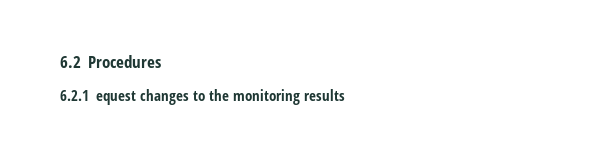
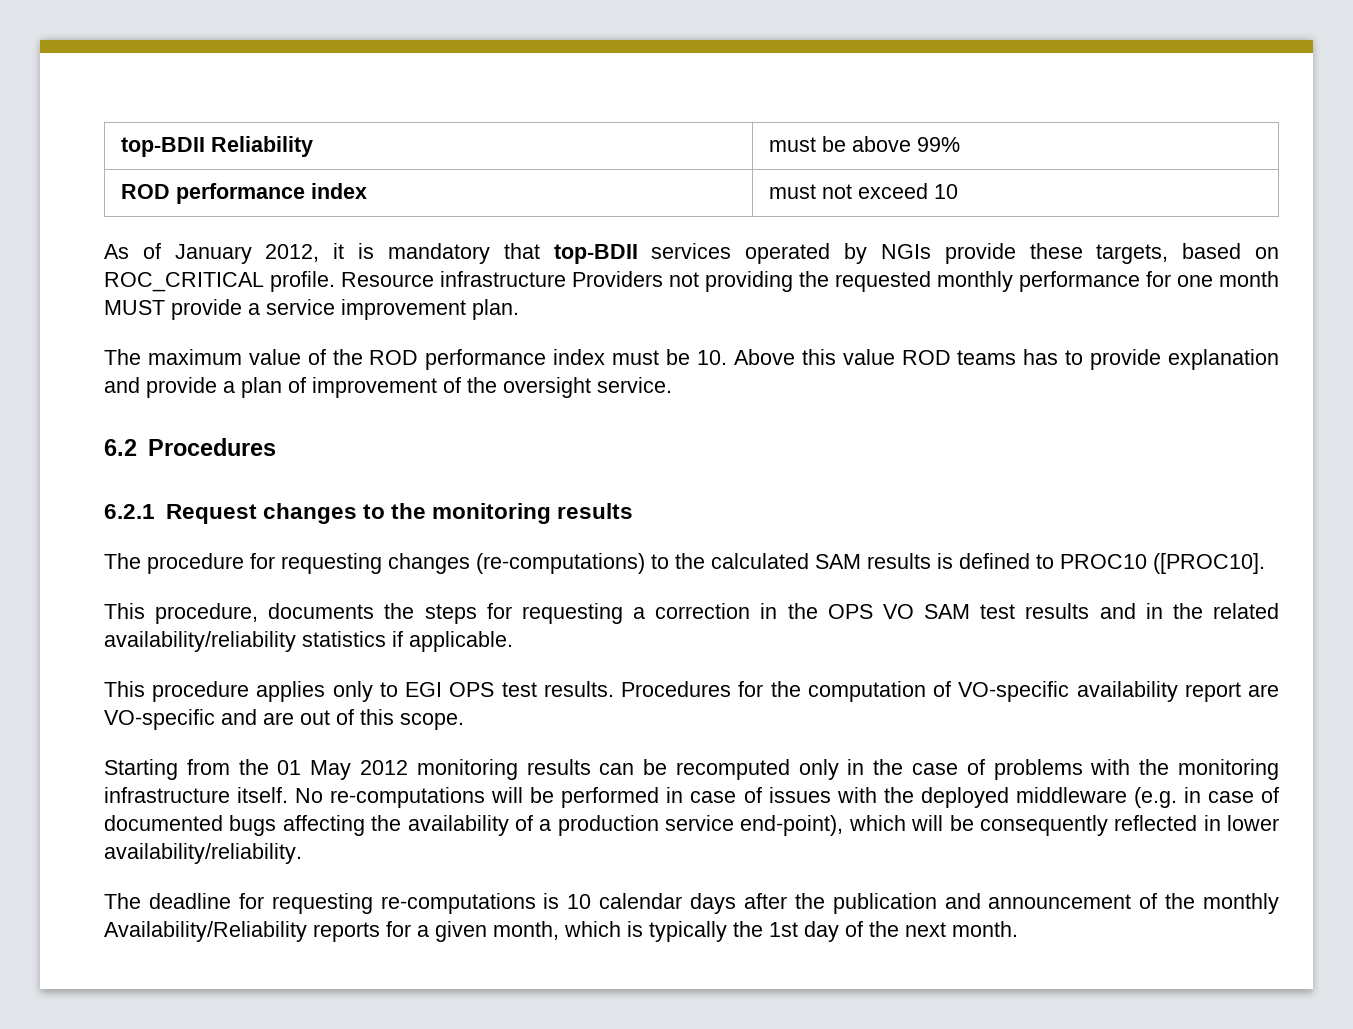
(60, 62) none -> [120,136,313,157] [768,136,960,152] [120,183,367,204] [768,183,958,199] [104,243,1279,264] [104,271,1279,292] [104,299,519,320] [104,349,1280,370] [104,377,672,398] top-BDII Reliability | must be above 99% // ROD performance index | must not exceed 10 // As of January 2012, it is mandatory that top-BDII services operated by NGIs provide these targets, based on ROC_CRITICAL profile. Resource infrastructure Providers not providing the requested monthly performance for one month MUST provide a service improvement plan. // The maximum value of the ROD performance index must be 10. Above this value ROD teams has to provide explanation and provide a plan of improvement of the oversight service. //
[95,91,136,105] equest -> [165,504,257,524] Request
(345, 95) none -> [104,553,1265,574] [104,603,1279,624] [104,631,513,652] [104,681,1280,702] [104,709,464,730] [104,759,1279,780] [104,787,1280,808] [104,815,1279,836] [104,843,302,864] [104,893,1279,914] [104,921,1018,942] // The procedure for requesting changes (re-computations) to the calculated SAM results is defined to PROC10 ([PROC10]. // This procedure, documents the steps for requesting a correction in the OPS VO SAM test results and in the related availability/reliability statistics if applicable. // This procedure applies only to EGI OPS test results. Procedures for the computation of VO-specific availability report are VO-specific and are out of this scope. // Starting from the 01 May 2012 monitoring results can be recomputed only in the case of problems with the monitoring infrastructure itself. No re-computations will be performed in case of issues with the deployed middleware (e.g. in case of documented bugs affecting the availability of a production service end-point), which will be consequently reflected in lower availability/reliability. // The deadline for requesting re-computations is 10 calendar days after the publication and announcement of the monthly Availability/Reliability reports for a given month, which is typically the 1st day of the next month.

